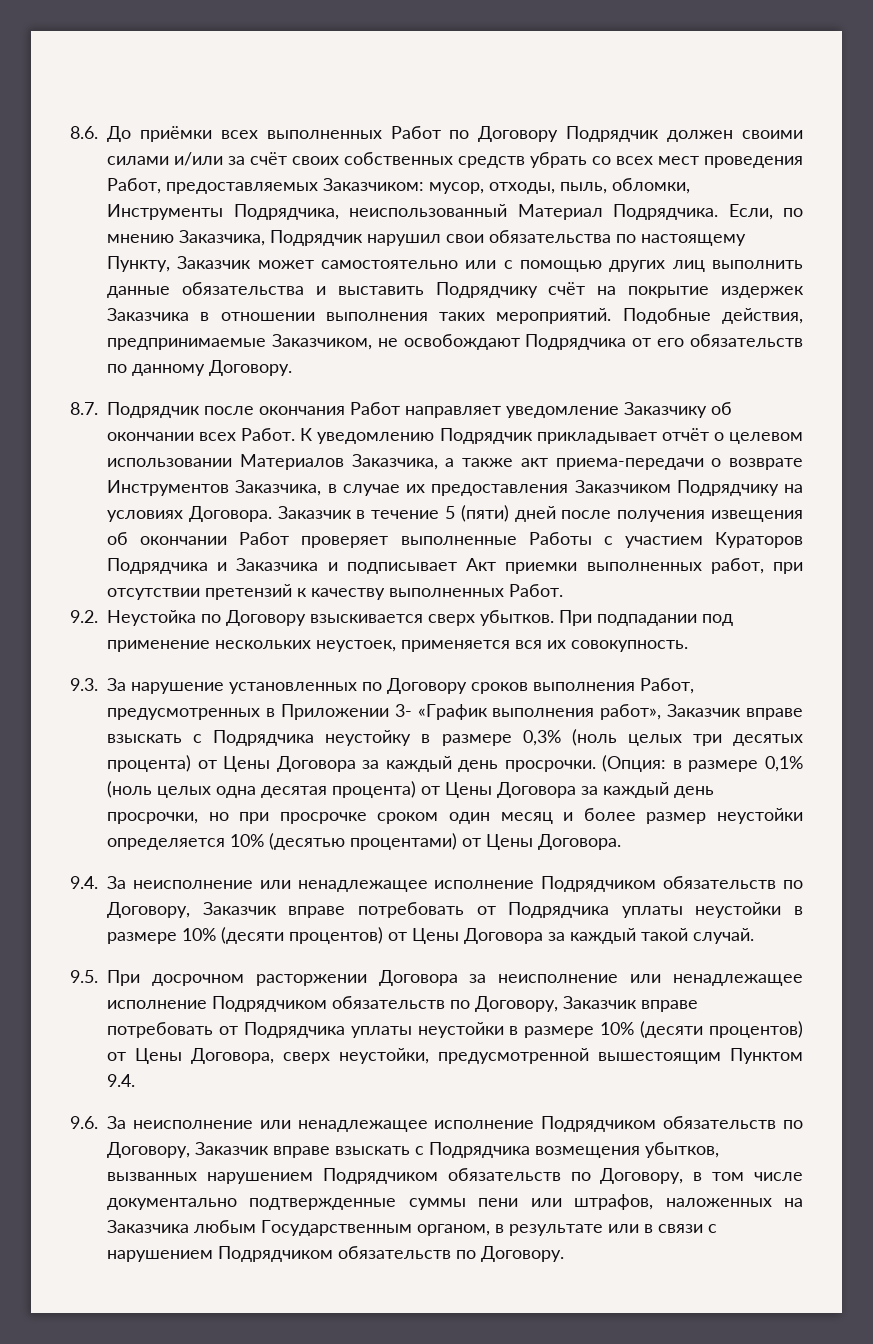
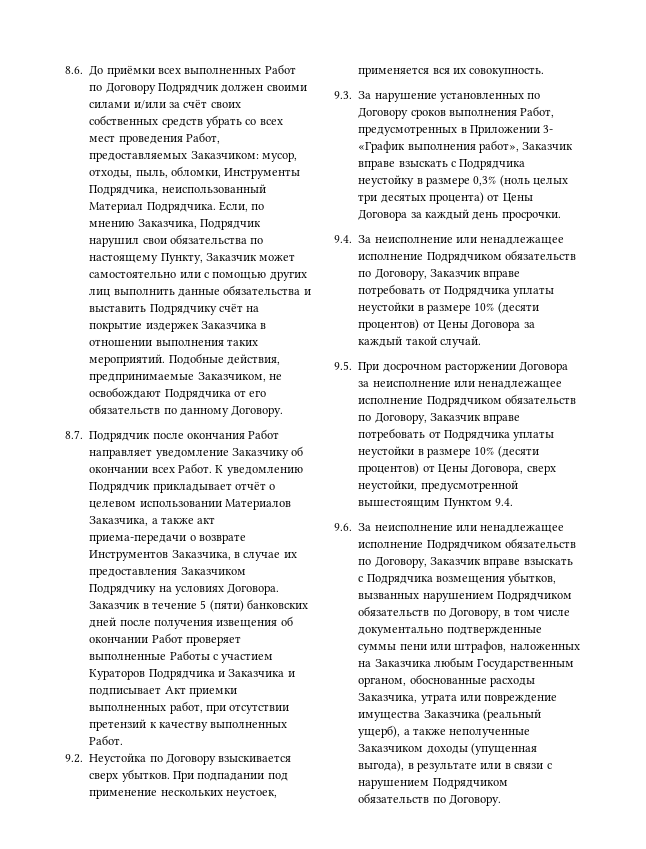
(509, 513) none -> [247,599,309,609] банковских
[602,755,803,772] [107,781,714,798] [107,808,804,824] [107,833,621,850] (Опция: в размере 0,1% (ноль целых одна десятая процента) от Цены Договора за каждый день просрочки, но при просрочке сроком один месяц и более размер неустойки определяется 10% (десятью процентами) от Цены Договора. -> (561, 216) none
(490, 1230) none -> [409,674,535,687] [358,693,558,704] [358,709,541,721] [358,725,531,738] [358,743,537,755] [358,760,405,772] обоснованные расходы Заказчика, утрата или повреждение имущества Заказчика (реальный ущерб), а также неполученные Заказчиком доходы (упущенная выгода),

